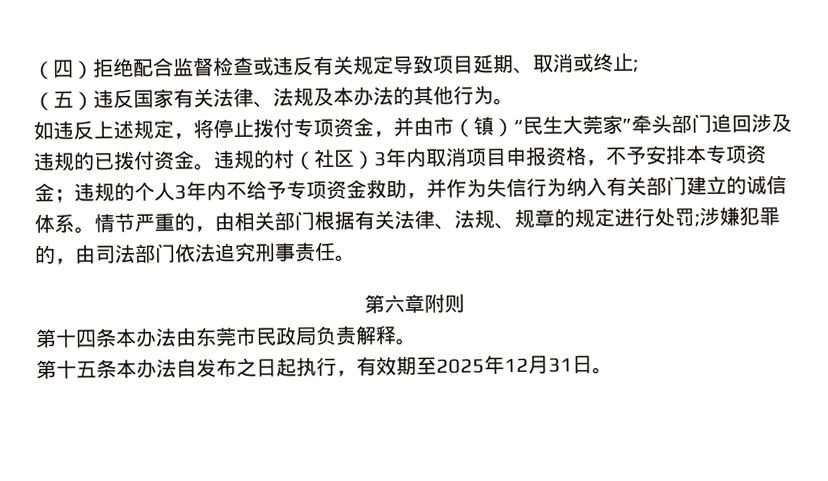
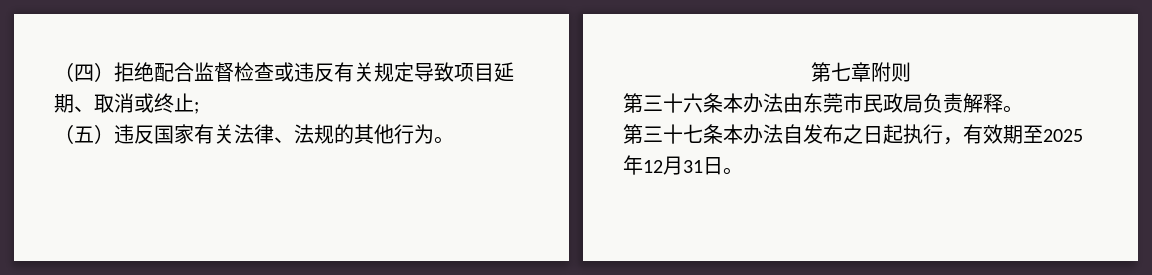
[313,86,394,107] 及本办法 -> (334, 134) none
[33,113,792,141] [34,144,767,172] [34,175,787,203] [34,206,780,234] [35,241,356,265] [364,294,405,314] // 如违反上述规定，将停止拨付专项资金，并由市（镇）“民生大莞家”牵头部门追回涉及违规的已拨付资金。违规的村（社区）3年内取消项目申报资格，不予安排本专项资金；违规的个人3年内不给予专项资金救助，并作为失信行为纳入有关部门建立的诚信体系。情节严重的，由相关部门根据有关法律、法规、规章的规定进行处罚;涉嫌犯罪的，由司法部门依法追究刑事责任。 // 第六 -> [810,62,851,82] // 第七
[55,328,97,348] 十四 -> [643,93,703,113] 三十六
[56,359,97,379] 十五 -> [643,124,703,144] 三十七

